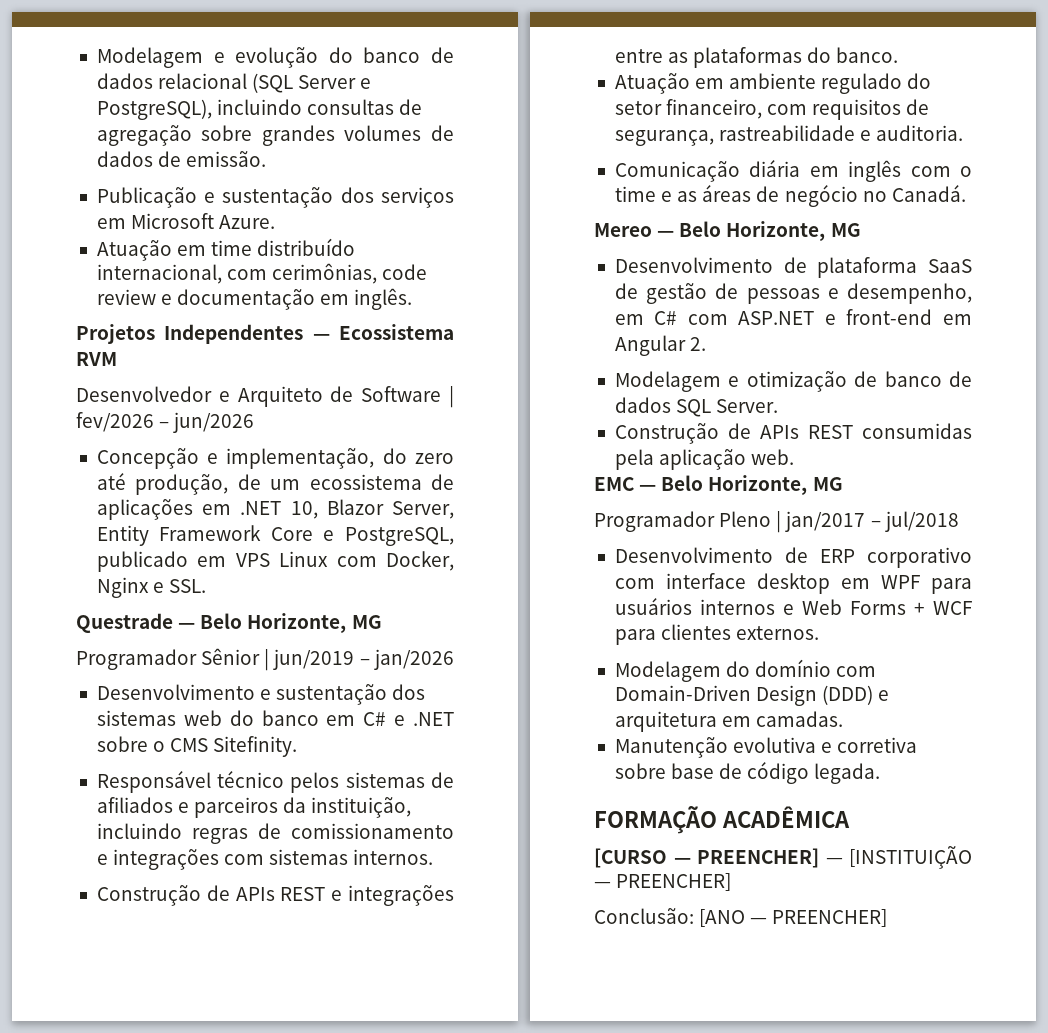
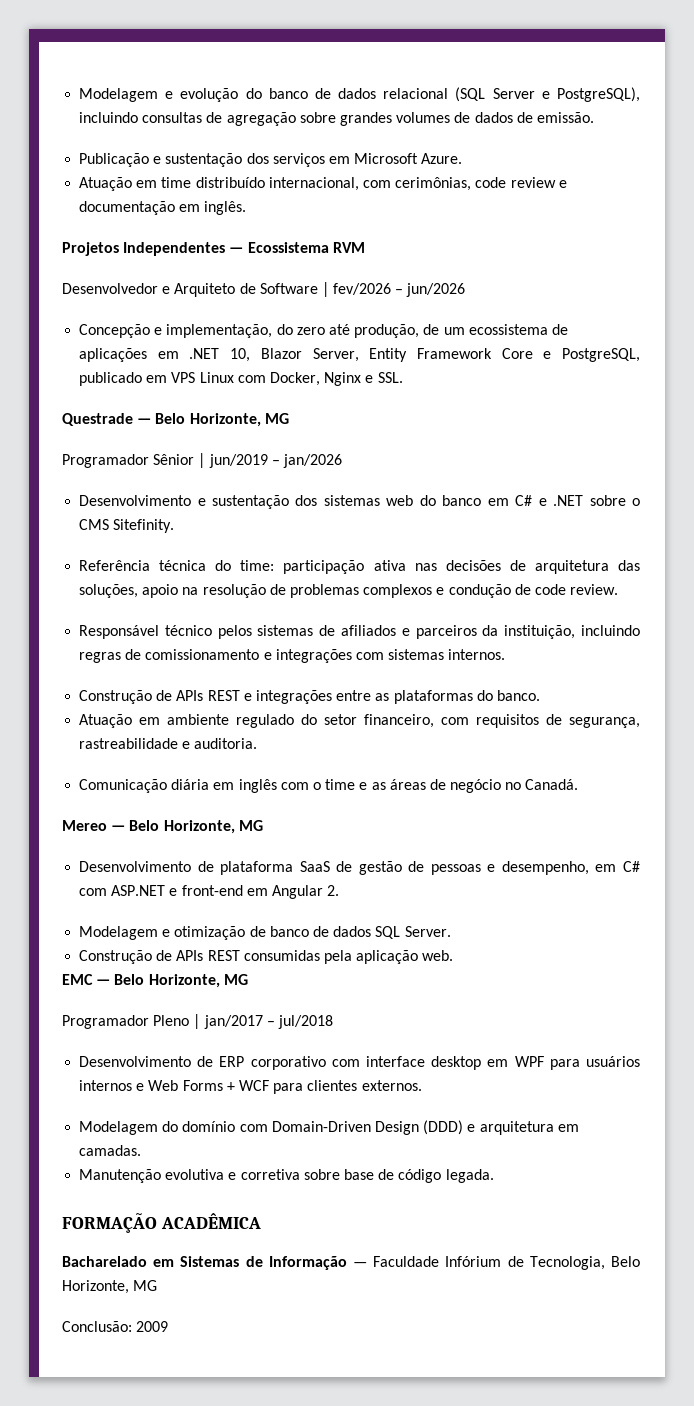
(298, 746) none -> [79,560,641,574] [79,584,619,598] // Referência técnica do time: participação ativa nas decisões de arquitetura das soluções, apoio na resolução de problemas complexos e condução de code review.
[594,846,972,869] [594,873,732,891] [594,908,888,927] [CURSO — PREENCHER] — [INSTITUIÇÃO — PREENCHER] // Conclusão: [ANO — PREENCHER] -> [62,1256,640,1270] [62,1280,158,1294] [62,1321,169,1332] Bacharelado em Sistemas de Informação — Faculdade Infórium de Tecnologia, Belo Horizonte, MG // Conclusão: 2009

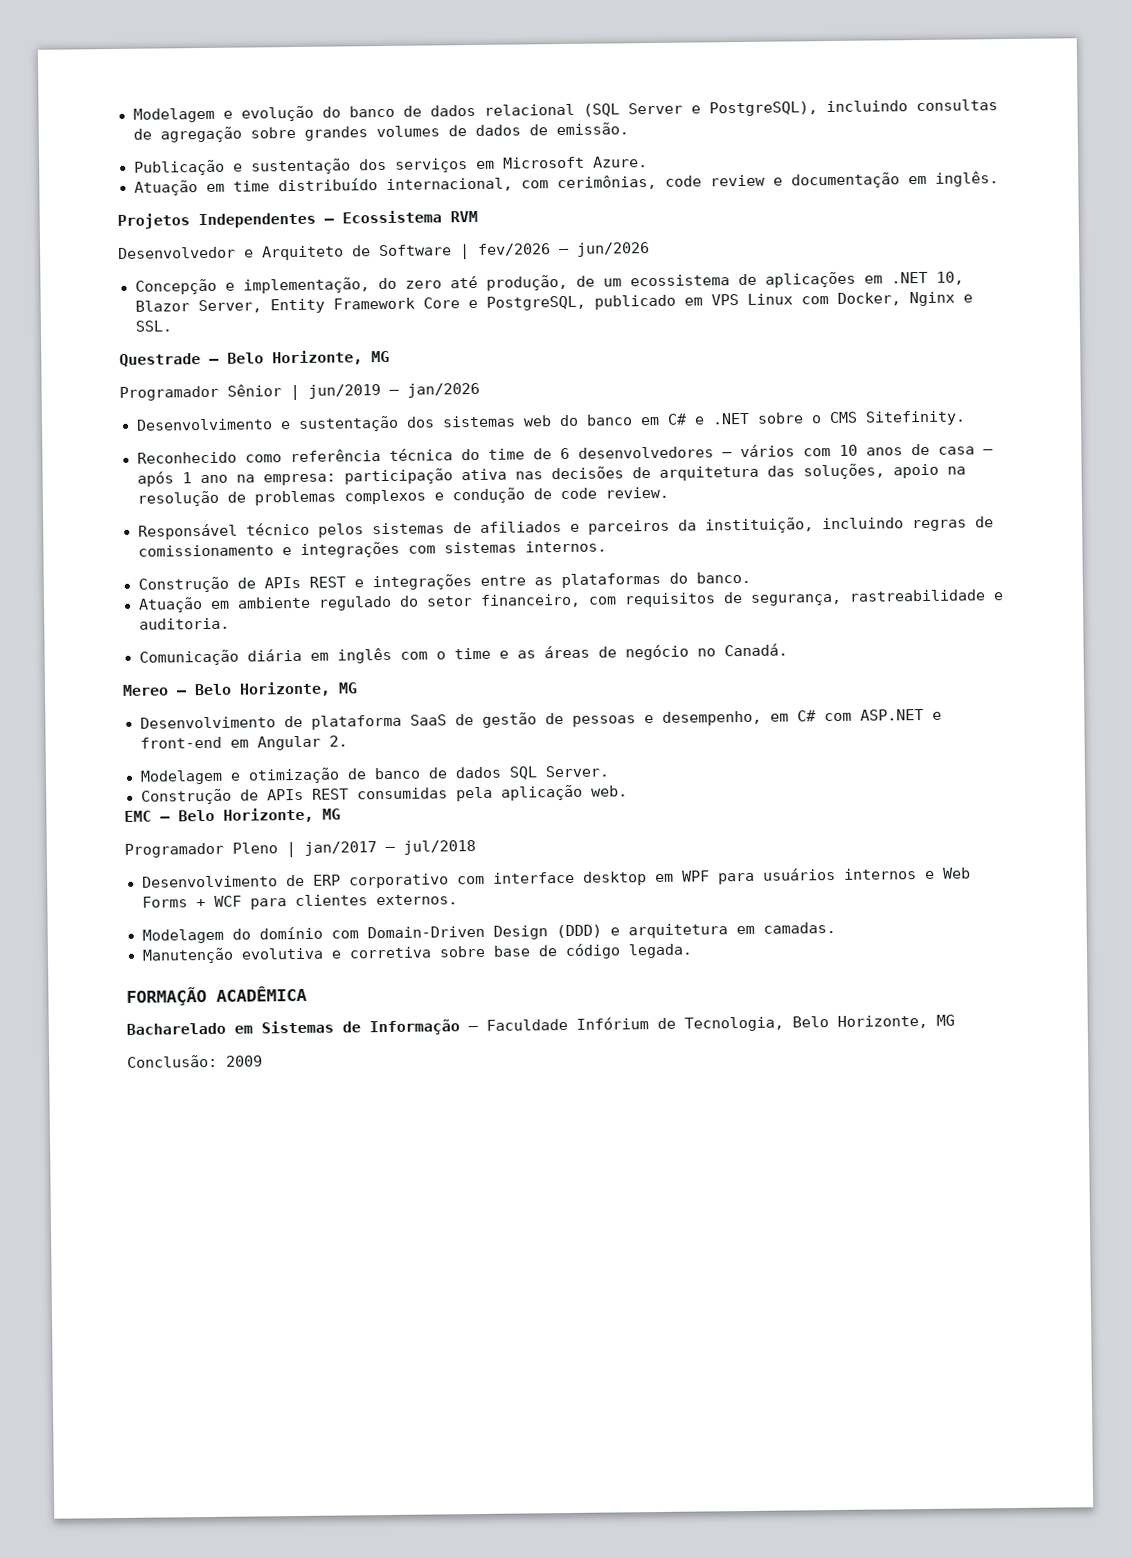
[79,560,275,571] Referência técnica do time: -> [136,443,994,464] [136,471,336,487] Reconhecido como referência técnica do time de 6 desenvolvedores — vários com 10 anos de casa — após 1 ano na empresa:

